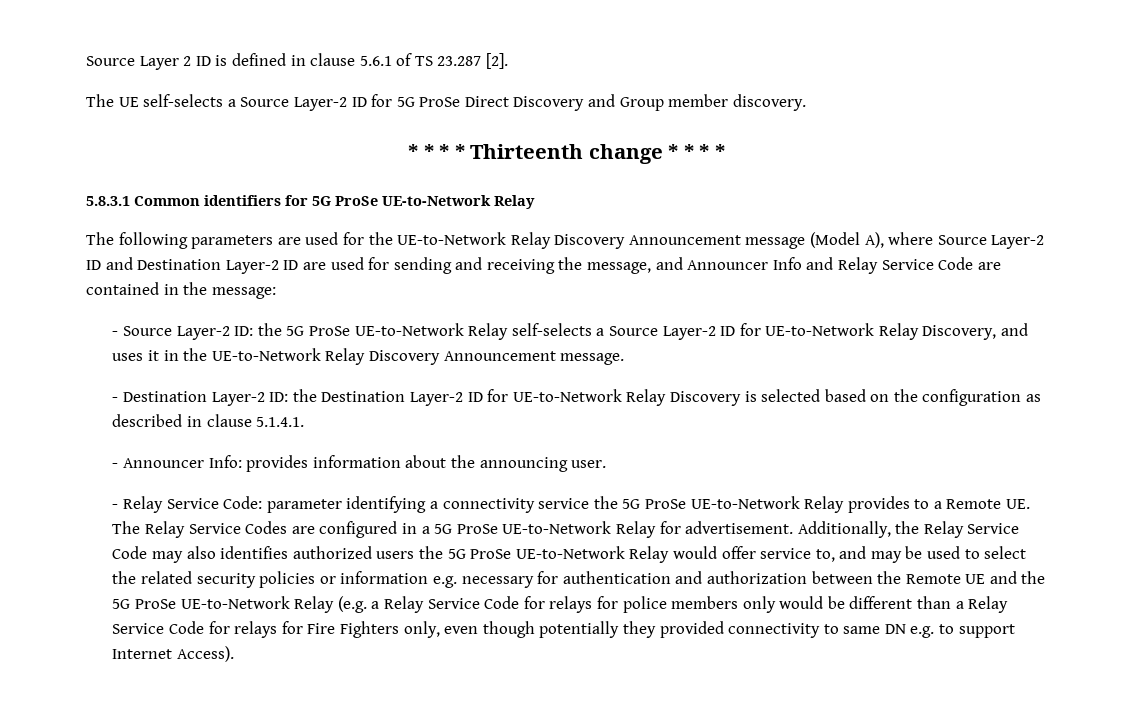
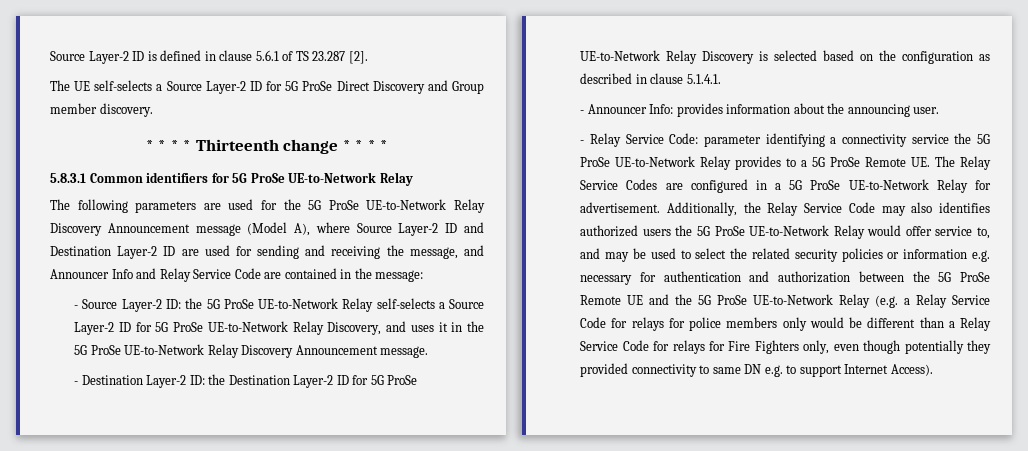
[86,56,192,70] Source Layer 2 -> [50,51,129,64] Source Layer-2
(393, 238) none -> [308,200,359,210] 5G ProSe
(761, 329) none -> [155,322,204,332] 5G ProSe
(208, 354) none -> [74,345,121,355] 5G ProSe
(509, 395) none -> [370,375,418,385] 5G ProSe
(942, 505) none -> [812,157,861,167] 5G ProSe
(902, 577) none -> [938,272,990,282] 5G ProSe

